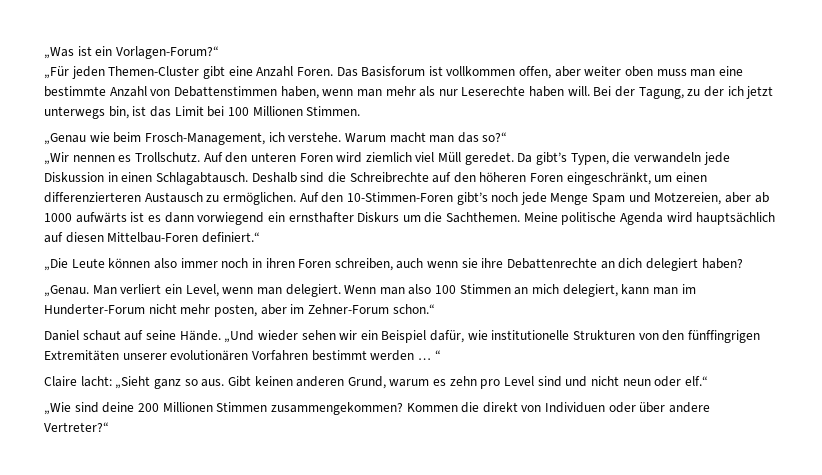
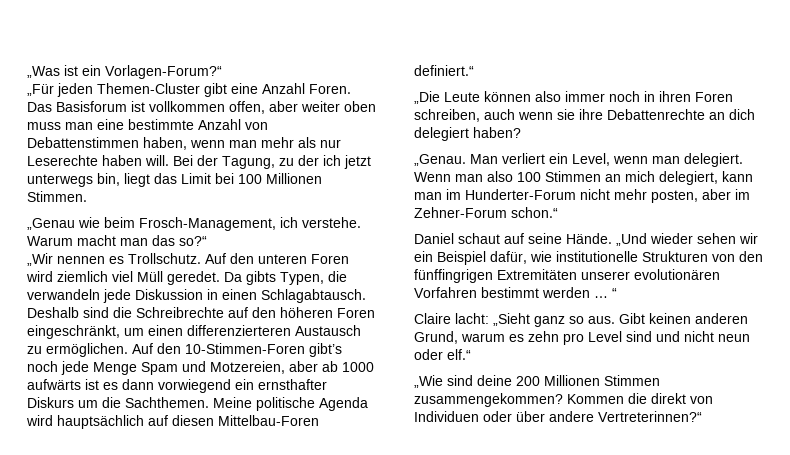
[132,106,147,116] ist -> [124,173,150,187] liegt
[536,152,568,165] gibt’s -> [246,271,276,285] gibts
[44,422,109,432] Vertreter?“ -> [598,411,702,422] Vertreterinnen?“

